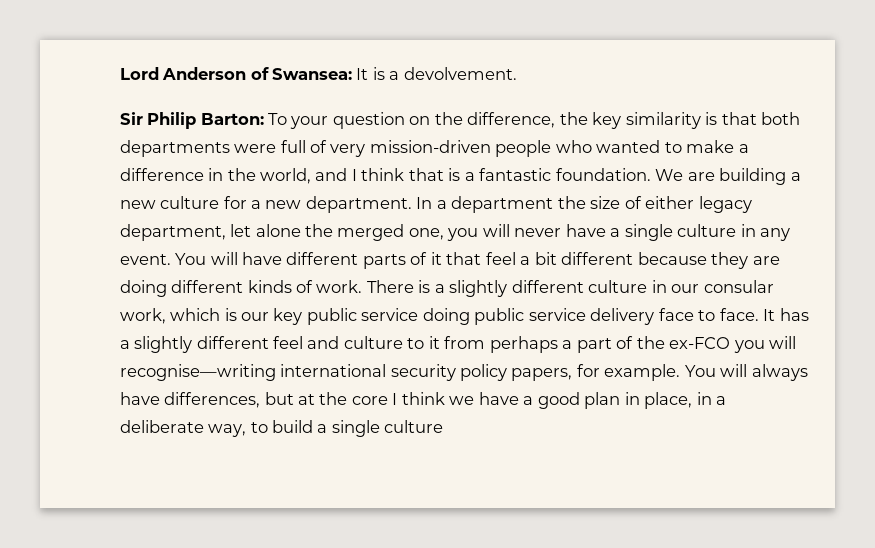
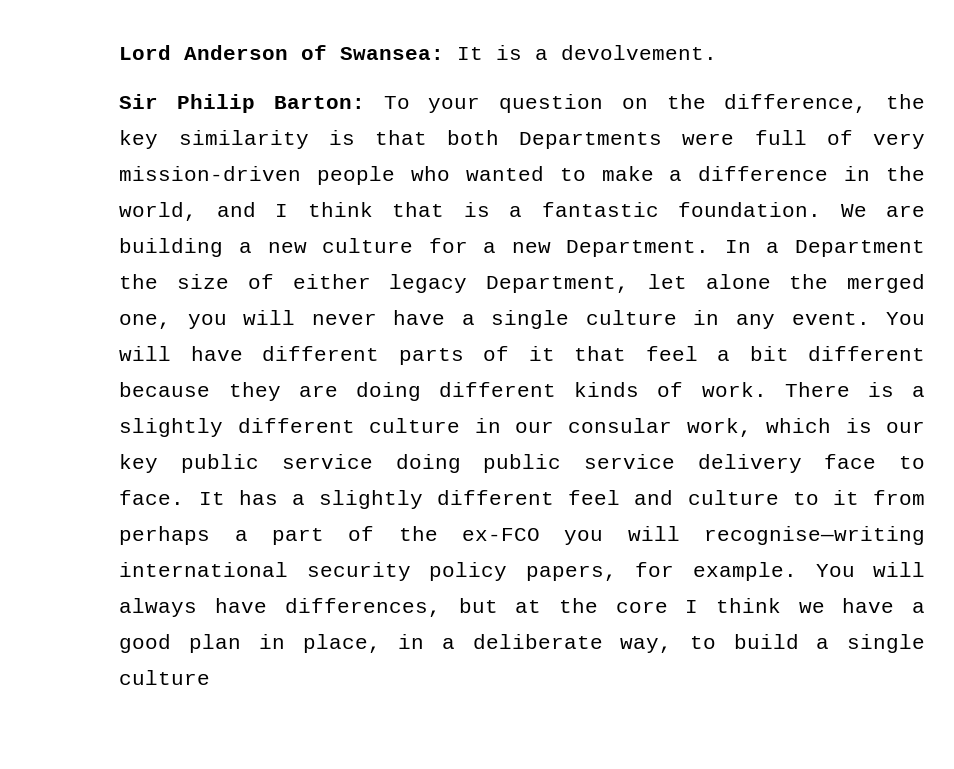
[119,140,230,157] departments -> [519,132,663,149] Departments
[305,196,412,213] department. -> [566,240,710,257] Department.
[451,196,554,213] department -> [794,240,925,257] Department
[119,224,226,241] department, -> [486,276,630,293] Department,

